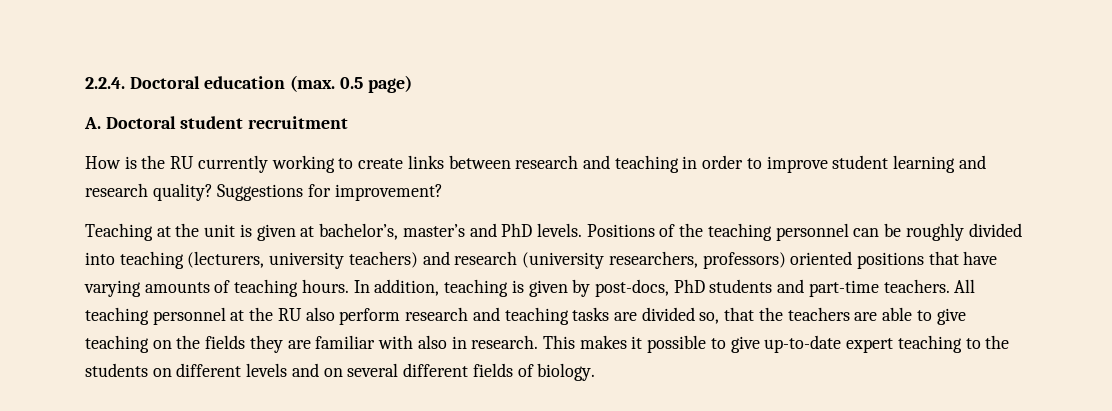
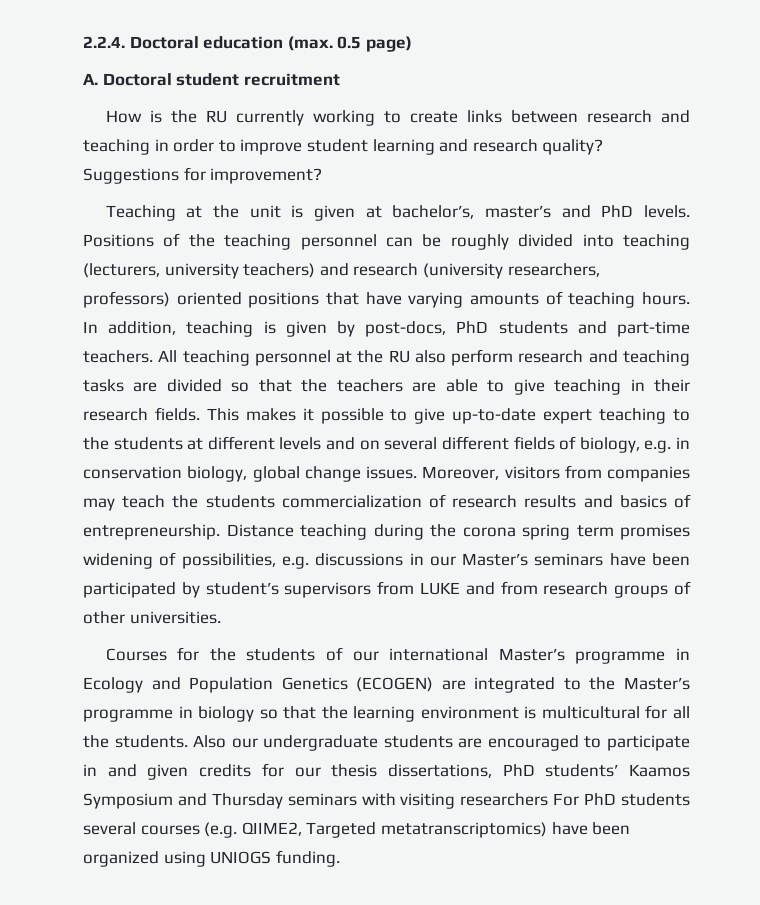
[699,312,720,324] so, -> [231,382,250,392] so
[152,335,539,353] on the fields they are familiar with also in research. -> [630,379,690,392] [83,407,200,421] in their research fields.
[152,368,172,377] on -> [187,438,204,450] at
[537,363,596,381] biology. -> [579,437,690,453] [83,465,690,482] [83,494,691,511] [83,524,690,540] [83,552,690,569] [83,581,691,598] [83,611,221,624] [105,647,690,664] [83,677,690,693] [83,705,690,722] [83,735,690,751] [83,763,690,780] [83,793,690,809] [83,822,631,838] [83,850,340,867] biology, e.g. in conservation biology, global change issues. Moreover, visitors from companies may teach the students commercialization of research results and basics of entrepreneurship. Distance teaching during the corona spring term promises widening of possibilities, e.g. discussions in our Master’s seminars have been participated by student’s supervisors from LUKE and from research groups of other universities. // Courses for the students of our international Master’s programme in Ecology and Population Genetics (ECOGEN) are integrated to the Master’s programme in biology so that the learning environment is multicultural for all the students. Also our undergraduate students are encouraged to participate in and given credits for our thesis dissertations, PhD students’ Kaamos Symposium and Thursday seminars with visiting researchers For PhD students several courses (e.g. QIIME2, Targeted metatranscriptomics) have been organized using UNIOGS funding.

